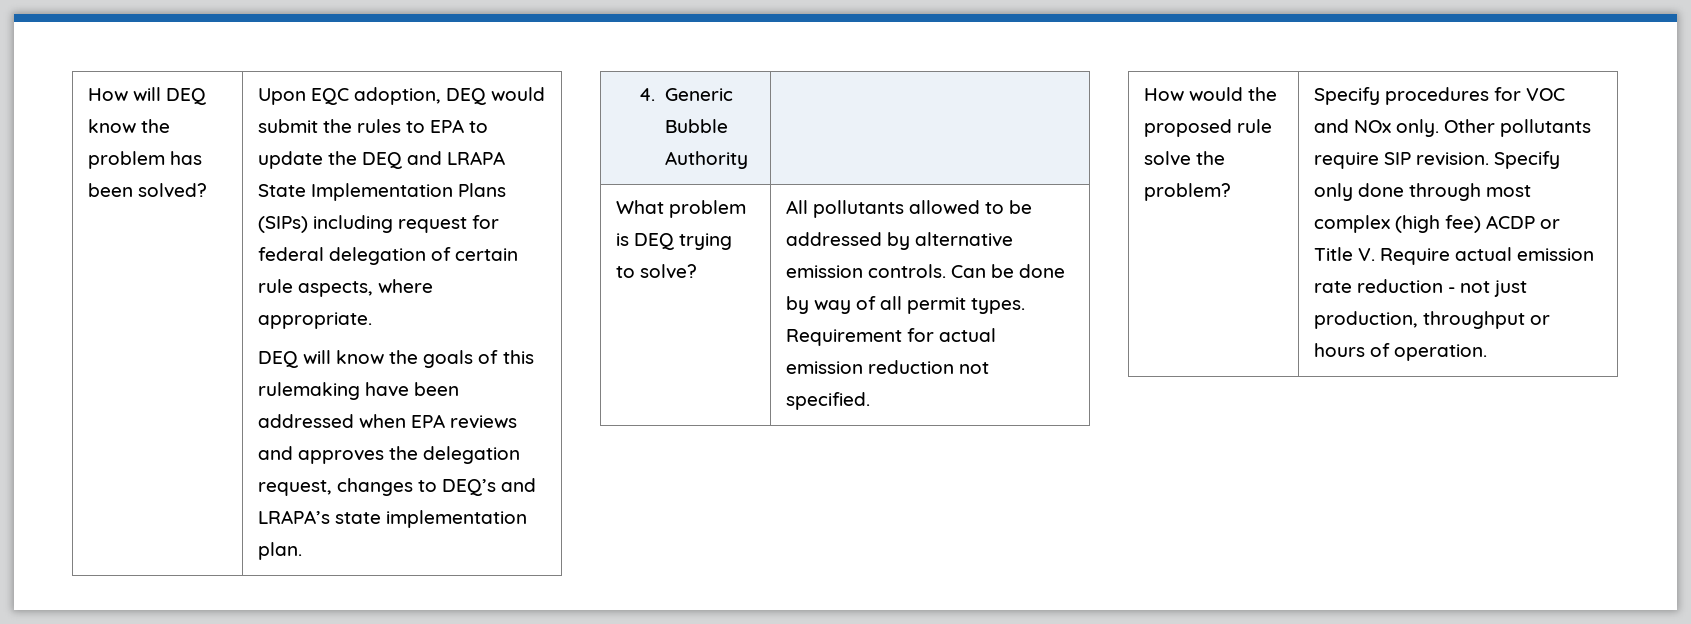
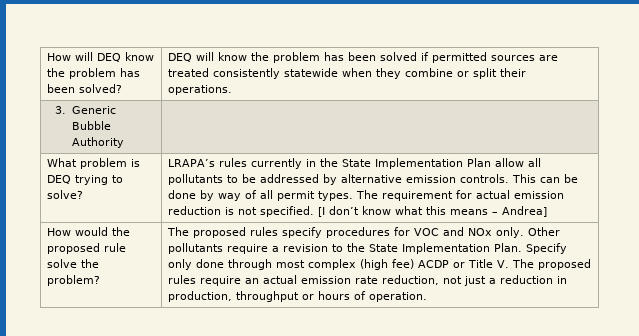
[257,87,546,105] [257,119,489,133] [257,151,506,169] [257,183,506,201] [257,215,500,233] [257,247,519,265] [257,279,433,297] [257,312,372,329] [257,350,534,368] [257,382,459,400] [257,414,518,429] [257,446,521,464] [257,478,537,496] [257,510,527,528] [257,542,302,560] [639,88,656,101] Upon EQC adoption, DEQ would submit the rules to EPA to update the DEQ and LRAPA State Implementation Plans (SIPs) including request for federal delegation of certain rule aspects, where appropriate. // DEQ will know the goals of this rulemaking have been addressed when EPA reviews and approves the delegation request, changes to DEQ’s and LRAPA’s state implementation plan. // 4. -> [168,52,559,63] [168,68,527,79] [168,85,233,95] [55,106,67,114] DEQ will know the problem has been solved if permitted sources are treated consistently statewide when they combine or split their operations. // 3.
[785,200,980,218] All pollutants allowed -> [168,158,542,169] [168,174,224,185] LRAPA’s rules currently in the State Implementation Plan allow all pollutants
[950,265,986,278] Can -> [512,174,561,183] This can
[785,329,902,346] Requirement -> [356,190,454,201] The requirement
(954, 367) none -> [225,207,235,215] is
(870, 401) none -> [318,206,548,217] [I don’t know what this means – Andrea]
[1313,87,1380,105] Specify -> [167,227,323,238] The proposed rules specify
[1383,152,1489,166] SIP revision. -> [272,243,523,254] a revision to the State Implementation Plan.
[1379,247,1595,265] [1313,279,1528,297] Require actual emission rate reduction - not just -> [512,259,592,270] [168,275,568,286] The proposed rules require an actual emission rate reduction, not just a reduction in

